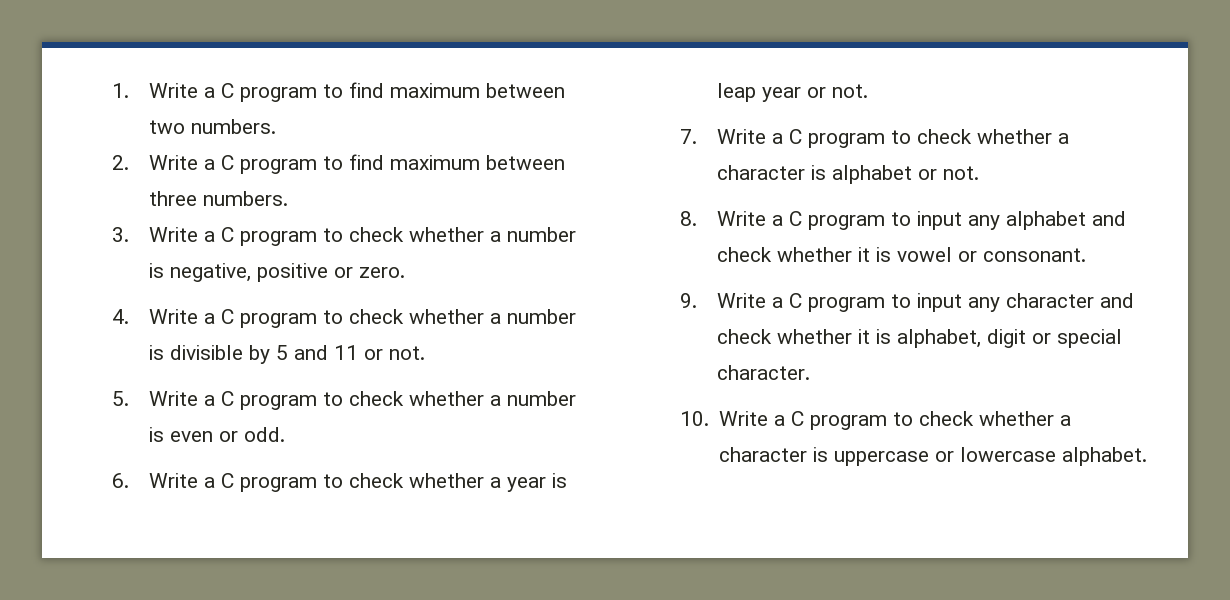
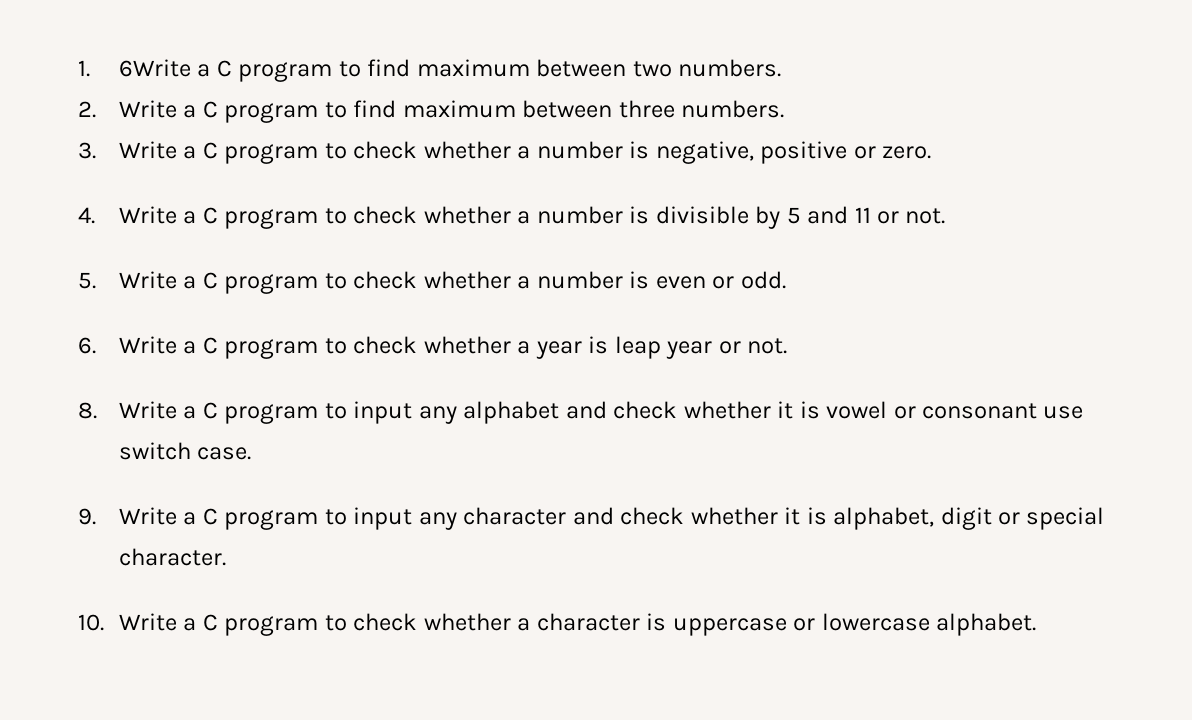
[149,83,199,98] Write -> [118,59,191,77] 6Write
[679,129,1070,148] [717,165,980,184] [679,211,912,230] 7. Write a C program to check whether a character is alphabet or not. // 8. Write a C program to -> [77,401,347,424] 8. Write a C program to
[983,248,1087,262] consonant. -> [921,403,1084,419] [118,442,252,460] consonant use switch case.

